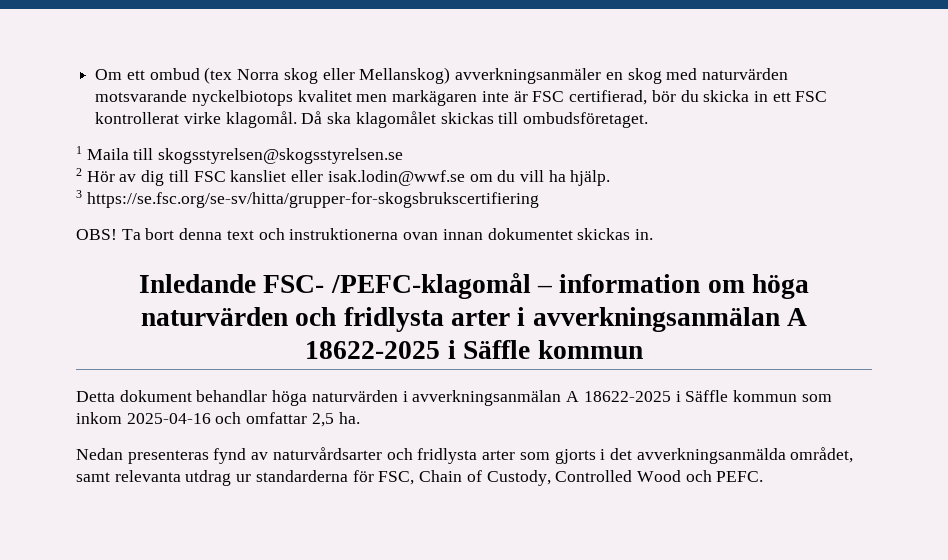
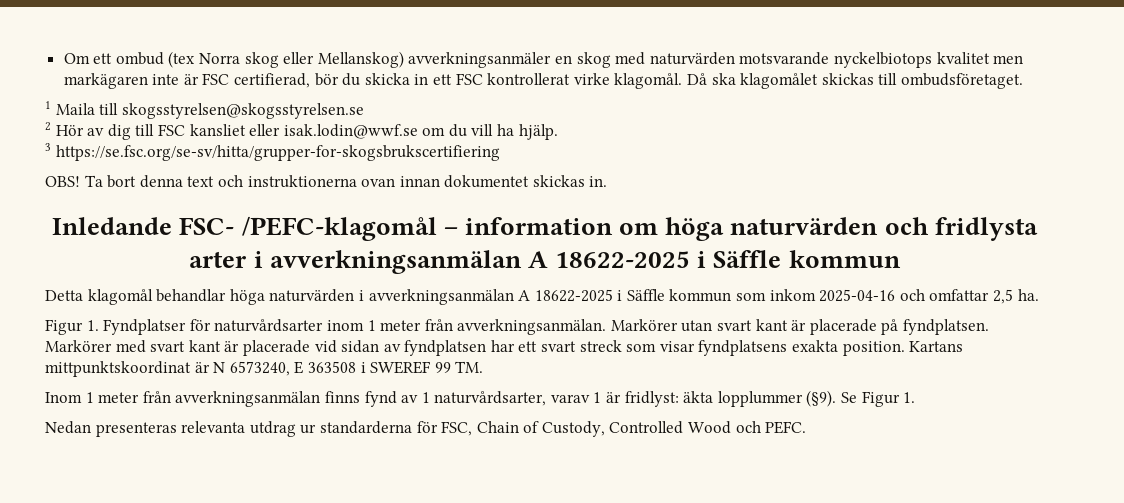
[119,390,192,402] dokument -> [87,289,153,305] klagomål
[76,447,854,464] [76,472,110,482] Nedan presenteras fynd av naturvårdsarter och fridlysta arter som gjorts i det avverkningsanmälda området, samt -> [45,319,990,335] [45,340,964,356] [45,361,484,377] [45,390,916,407] [45,421,177,437] Figur 1. Fyndplatser för naturvårdsarter inom 1 meter från avverkningsanmälan. Markörer utan svart kant är placerade på fyndplatsen. Markörer med svart kant är placerade vid sidan av fyndplatsen har ett svart streck som visar fyndplatsens exakta position. Kartans mittpunktskoordinat är N 6573240, E 363508 i SWEREF 99 TM. // Inom 1 meter från avverkningsanmälan finns fynd av 1 naturvårdsarter, varav 1 är fridlyst: äkta lopplummer (§9). Se Figur 1. // Nedan presenteras

